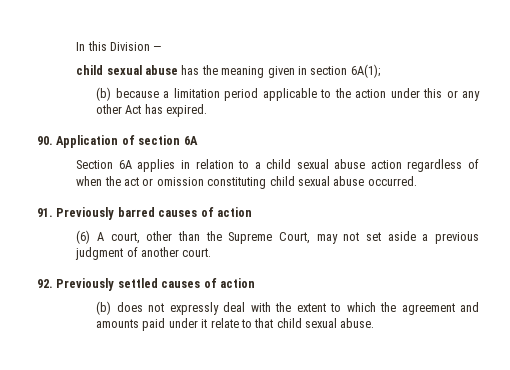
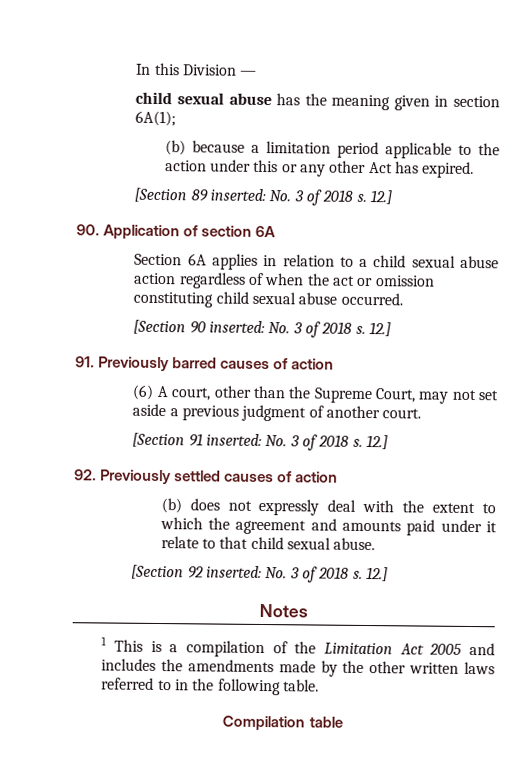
(208, 110) none -> [134,187,393,206] // [Section 89 inserted: No. 3 of 2018 s. 12.]
(417, 181) none -> [133,319,392,338] // [Section 90 inserted: No. 3 of 2018 s. 12.]
(212, 252) none -> [132,432,389,451] // [Section 91 inserted: No. 3 of 2018 s. 12.]
(375, 323) none -> [131,564,389,583] [259,603,308,618] [101,636,496,658] [101,658,496,677] [101,677,319,696] [222,715,343,731] // [Section 92 inserted: No. 3 of 2018 s. 12.] // Notes // 1 This is a compilation of the Limitation Act 2005 and includes the amendments made by the other written laws referred to in the following table. // Compilation table

